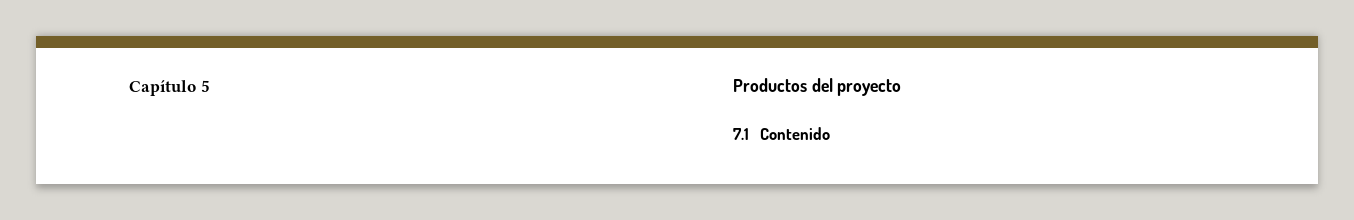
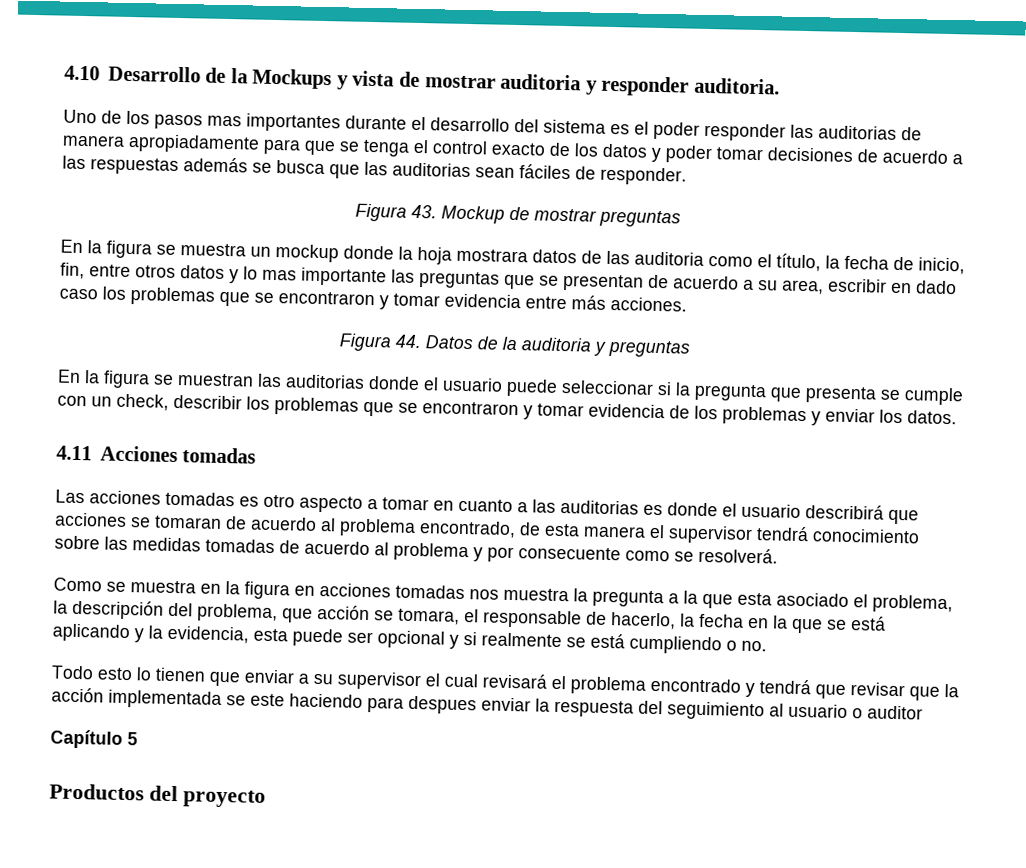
(129, 88) none -> [64,65,780,97] [63,109,922,142] [62,133,963,165] [62,155,687,186] [354,203,681,228] [60,239,965,275] [60,262,957,295] [59,286,687,312] [339,333,690,358] [57,369,964,406] [57,393,957,426] [56,445,257,464] [55,489,919,525] [55,512,920,544] [54,535,778,564] [53,577,953,614] [53,599,886,634] [52,623,767,655] [51,665,959,701] [51,687,923,721] 4.10 Desarrollo de la Mockups y vista de mostrar auditoria y responder auditoria. // Uno de los pasos mas importantes durante el desarrollo del sistema es el poder responder las auditorias de manera apropiadamente para que se tenga el control exacto de los datos y poder tomar decisiones de acuerdo a las respuestas además se busca que las auditorias sean fáciles de responder. // Figura 43. Mockup de mostrar preguntas // En la figura se muestra un mockup donde la hoja mostrara datos de las auditoria como el título, la fecha de inicio, fin, entre otros datos y lo mas importante las preguntas que se presentan de acuerdo a su area, escribir en dado caso los problemas que se encontraron y tomar evidencia entre más acciones. // Figura 44. Datos de la auditoria y preguntas // En la figura se muestran las auditorias donde el usuario puede seleccionar si la pregunta que presenta se cumple con un check, describir los problemas que se encontraron y tomar evidencia de los problemas y enviar los datos. // 4.11 Acciones tomadas // Las acciones tomadas es otro aspecto a tomar en cuanto a las auditorias es donde el usuario describirá que acciones se tomaran de acuerdo al problema encontrado, de esta manera el supervisor tendrá conocimiento sobre las medidas tomadas de acuerdo al problema y por consecuente como se resolverá. // Como se muestra en la figura en acciones tomadas nos muestra la pregunta a la que esta asociado el problema, la descripción del problema, que acción se tomara, el responsable de hacerlo, la fecha en la que se está aplicando y la evidencia, esta puede ser opcional y si realmente se está cumpliendo o no. // Todo esto lo tienen que enviar a su supervisor el cual revisará el problema encontrado y tendrá que revisar que la acción implementada se este haciendo para despues enviar la respuesta del seguimiento al usuario o auditor //
[733,127,830,140] // 7.1 Contenido -> (266, 798) none

